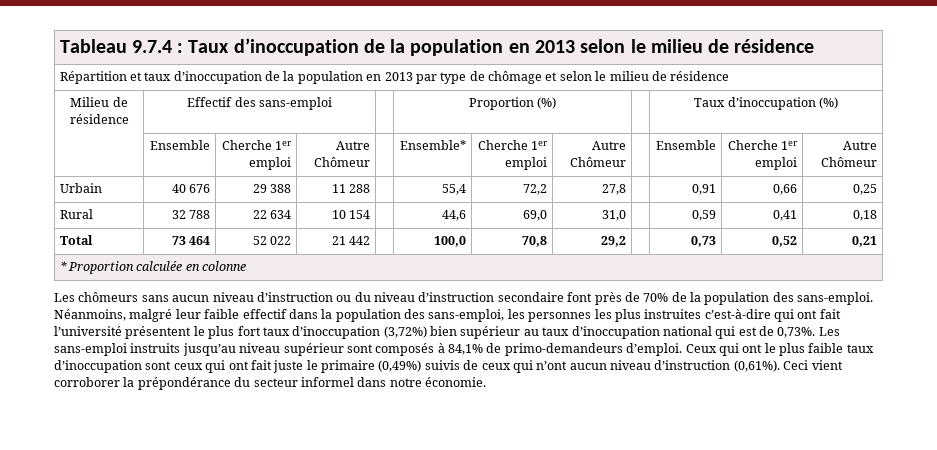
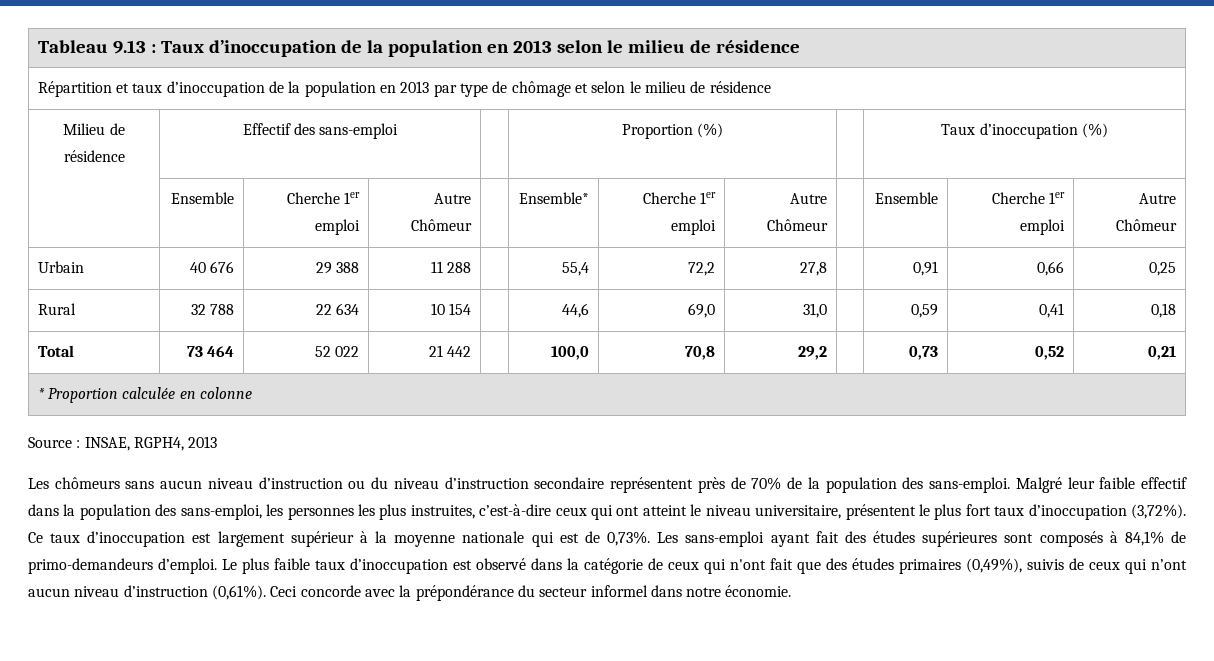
[131,40,172,53] 9.7.4 -> [112,40,146,54] 9.13
(247, 266) none -> [28,436,218,451] // Source : INSAE, RGPH4, 2013
[567,292,593,302] font -> [610,477,694,493] représentent
[54,309,173,322] Néanmoins, malgré -> [1015,477,1062,493] Malgré
[644,309,841,322] [54,326,122,336] instruites c’est-à-dire qui ont fait l’université -> [410,504,842,520] instruites, c’est-à-dire ceux qui ont atteint le niveau universitaire,
[383,326,712,339] (3,72%) bien supérieur au taux d’inoccupation national -> [1130,504,1186,519] [28,531,525,547] (3,72%). Ce taux d’inoccupation est largement supérieur à la moyenne nationale
[130,343,344,356] instruits jusqu’au niveau supérieur -> [770,531,998,547] ayant fait des études supérieures
[685,343,874,356] [54,360,422,373] Ceux qui ont le plus faible taux d’inoccupation sont ceux qui ont fait juste le primaire (0,49%) -> [222,558,1022,574] Le plus faible taux d’inoccupation est observé dans la catégorie de ceux qui n'ont fait que des études primaires (0,49%),
[811,360,843,370] [54,377,120,387] vient corroborer -> [300,585,395,597] concorde avec

